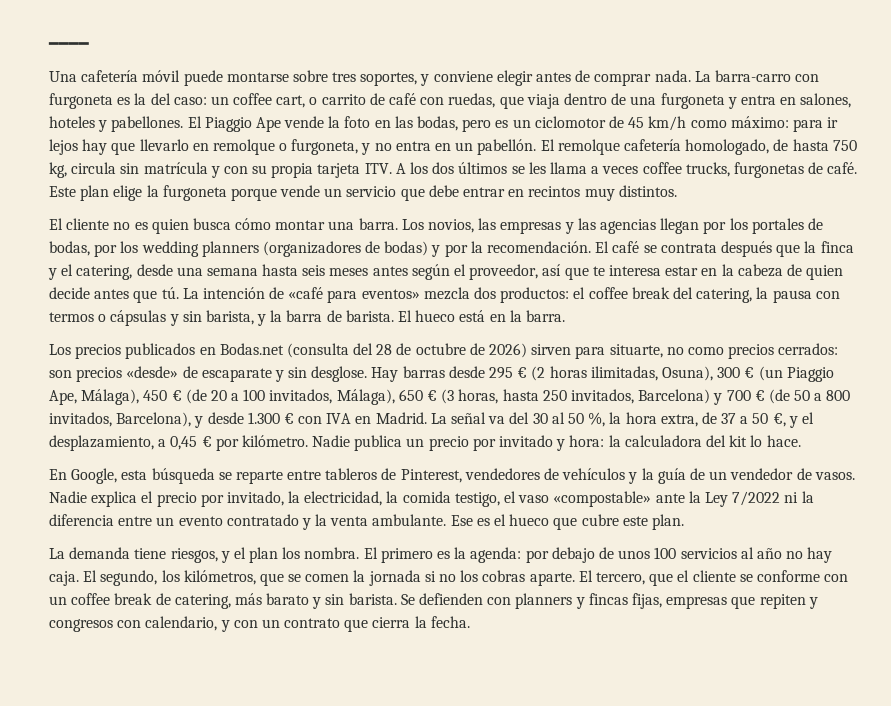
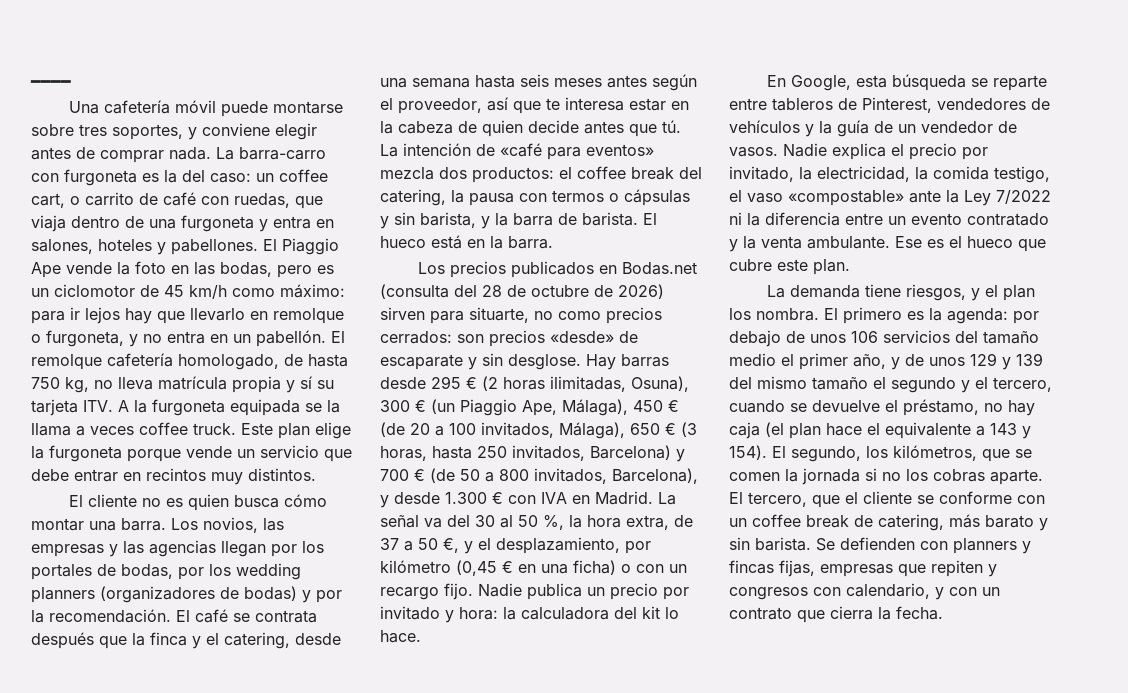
[71,162,858,178] circula sin matrícula y con su propia tarjeta ITV. A los dos últimos se les llama a veces coffee trucks, furgonetas de café. -> [94,376,334,393] [31,399,340,416] [31,422,236,436] no lleva matrícula propia y sí su tarjeta ITV. A la furgoneta equipada se la llama a veces coffee truck.
[158,435,308,451] a 0,45 € por kilómetro. -> [625,541,651,554] [380,560,687,576] [380,583,473,600] por kilómetro (0,45 € en una ficha) o con un recargo fijo.
[654,547,833,563] [49,571,79,586] 100 servicios al año no hay caja. -> [851,330,1039,344] [729,353,1043,370] [729,376,1052,393] [729,399,1035,416] [729,422,1031,439] [729,445,767,460] 106 servicios del tamaño medio el primer año, y de unos 129 y 139 del mismo tamaño el segundo y el tercero, cuando se devuelve el préstamo, no hay caja (el plan hace el equivalente a 143 y 154).

